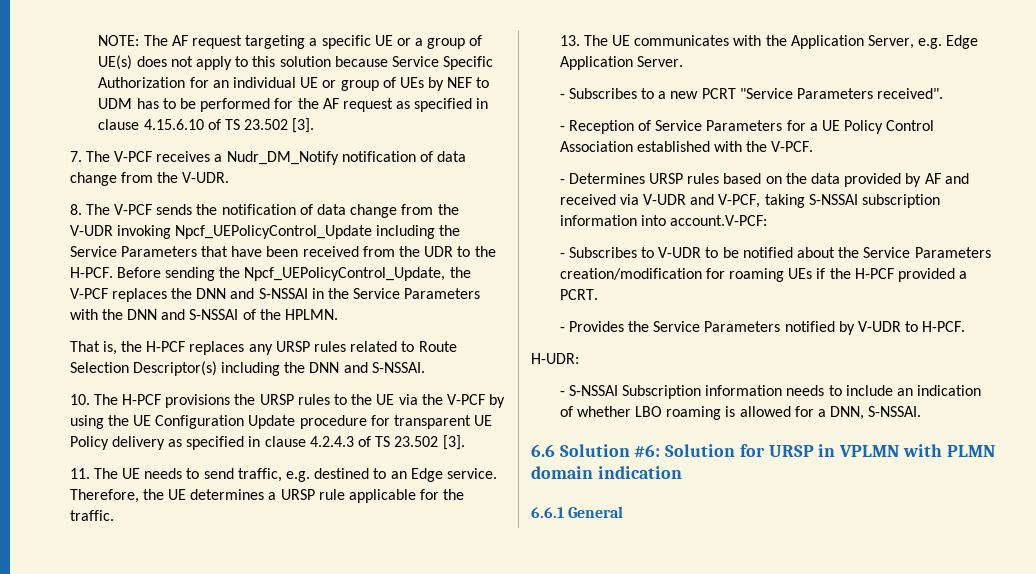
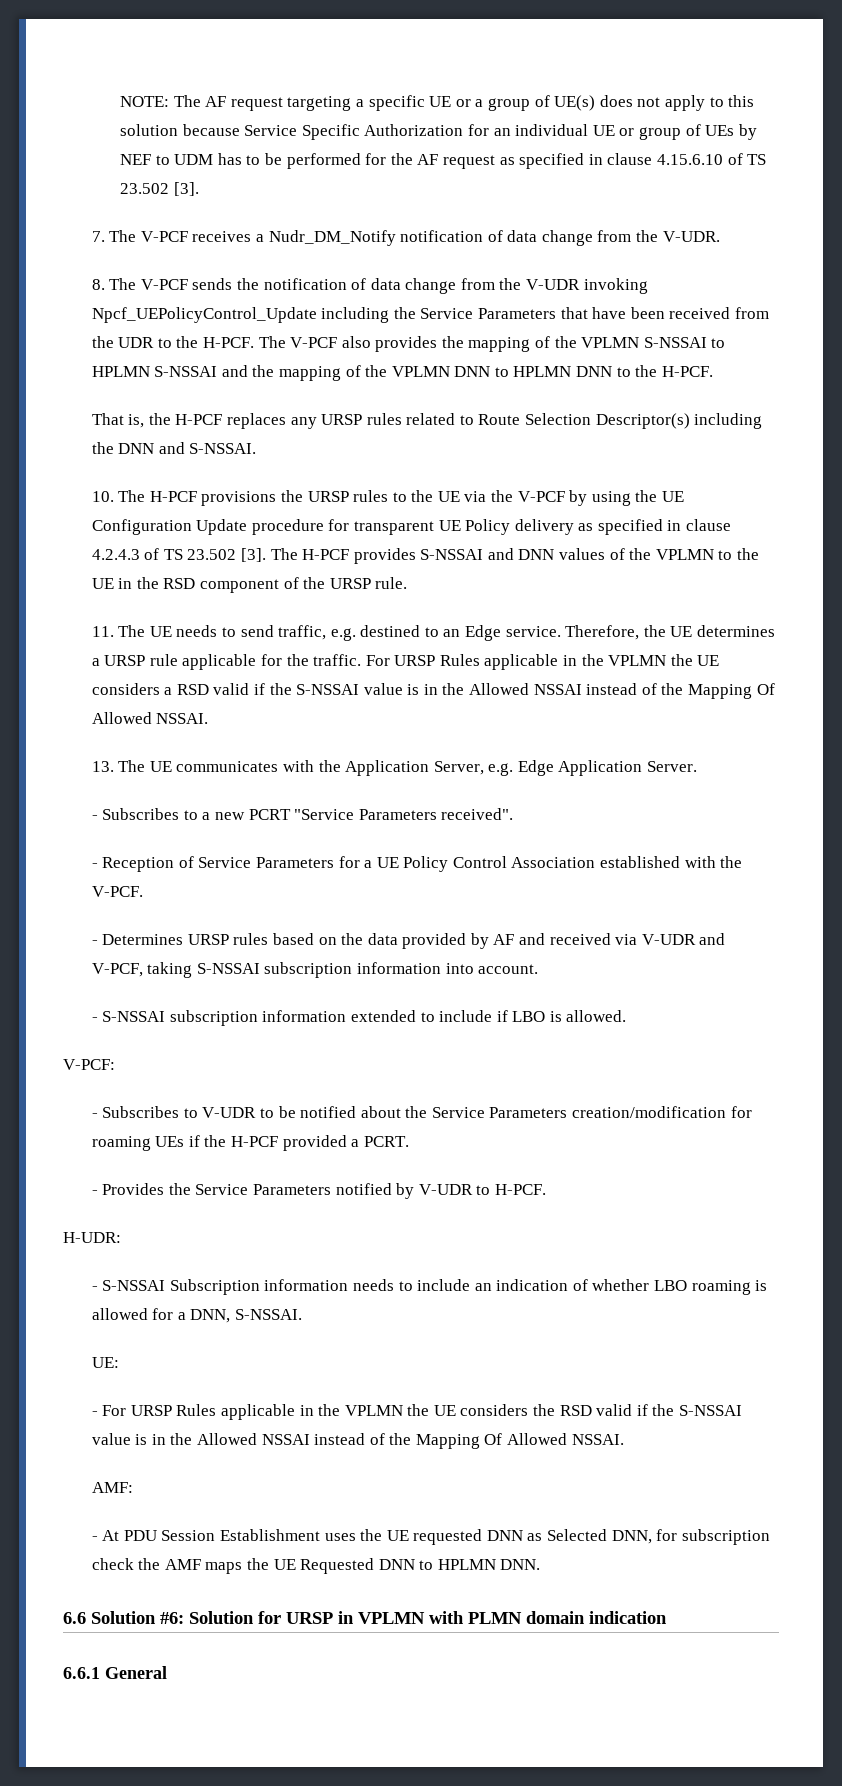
[116,267,471,281] [69,288,481,302] [69,309,339,320] Before sending the Npcf_UEPolicyControl_Update, the V-PCF replaces the DNN and S-NSSAI in the Service Parameters with the DNN and S-NSSAI of the HPLMN. -> [258,336,726,352] [91,365,713,381] The V-PCF also provides the mapping of the VPLMN S-NSSAI to HPLMN S-NSSAI and the mapping of the VPLMN DNN to HPLMN DNN to the H-PCF.
(465, 442) none -> [270,548,760,564] [91,577,408,593] The H-PCF provides S-NSSAI and DNN values of the VPLMN to the UE in the RSD component of the URSP rule.
(114, 515) none -> [365,654,720,670] [91,683,775,699] [91,712,209,724] For URSP Rules applicable in the VPLMN the UE considers a RSD valid if the S-NSSAI value is in the Allowed NSSAI instead of the Mapping Of Allowed NSSAI.
[670,215,768,226] account.V-PCF: -> [478,964,539,974] [91,1010,627,1026] [63,1059,115,1070] account. // - S-NSSAI subscription information extended to include if LBO is allowed. // V-PCF:
(922, 411) none -> [91,1357,119,1368] [91,1404,743,1420] [91,1433,624,1449] [91,1482,133,1493] [91,1529,770,1545] [91,1558,541,1574] // UE: // - For URSP Rules applicable in the VPLMN the UE considers the RSD valid if the S-NSSAI value is in the Allowed NSSAI instead of the Mapping Of Allowed NSSAI. // AMF: // - At PDU Session Establishment uses the UE requested DNN as Selected DNN, for subscription check the AMF maps the UE Requested DNN to HPLMN DNN.

